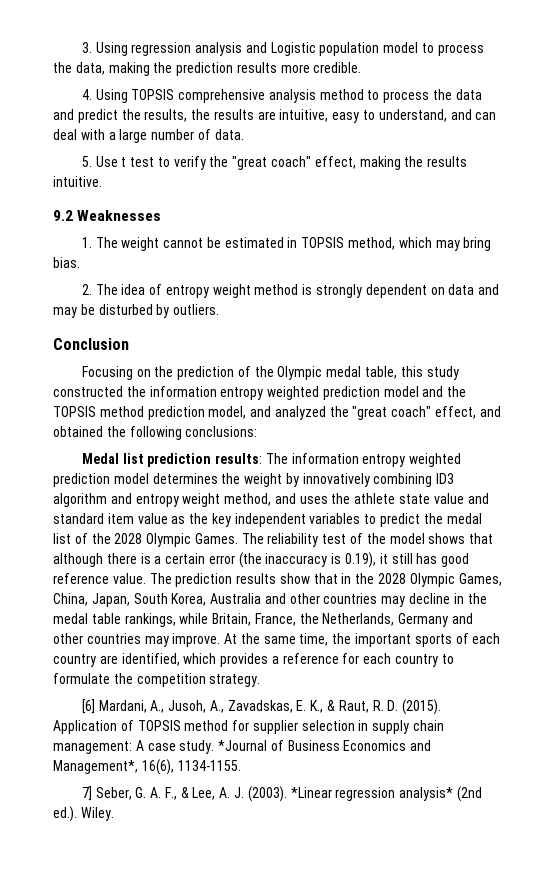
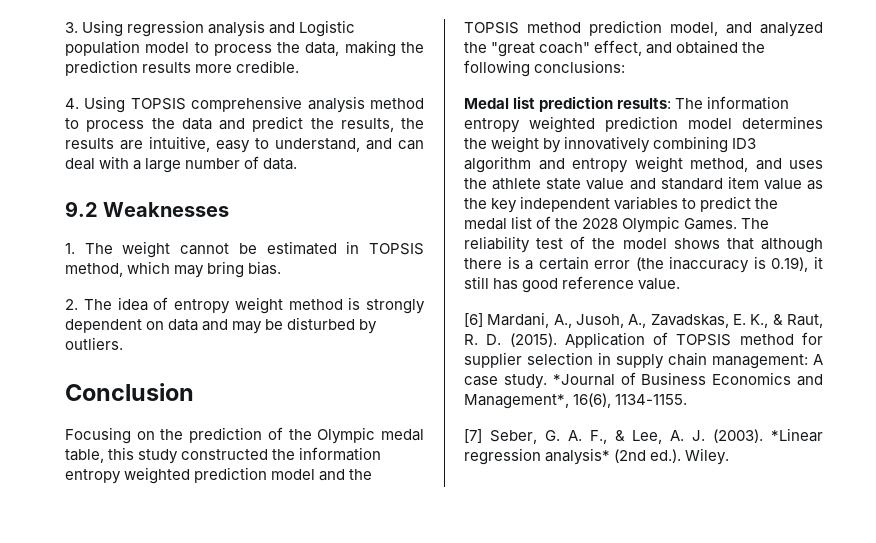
[81,156,468,170] [53,176,102,187] // 5. Use t test to verify the "great coach" effect, making the results intuitive. -> (298, 164) none
[149,573,502,587] [53,593,487,607] [53,613,474,627] [53,633,501,647] [53,653,454,667] [53,673,261,687] The prediction results show that in the 2028 Olympic Games, China, Japan, South Korea, Australia and other countries may decline in the medal table rankings, while Britain, France, the Netherlands, Germany and other countries may improve. At the same time, the important sports of each country are identified, which provides a reference for each country to formulate the competition strategy. -> (681, 284) none
[81,786,92,801] 7] -> [464,429,482,443] [7]

